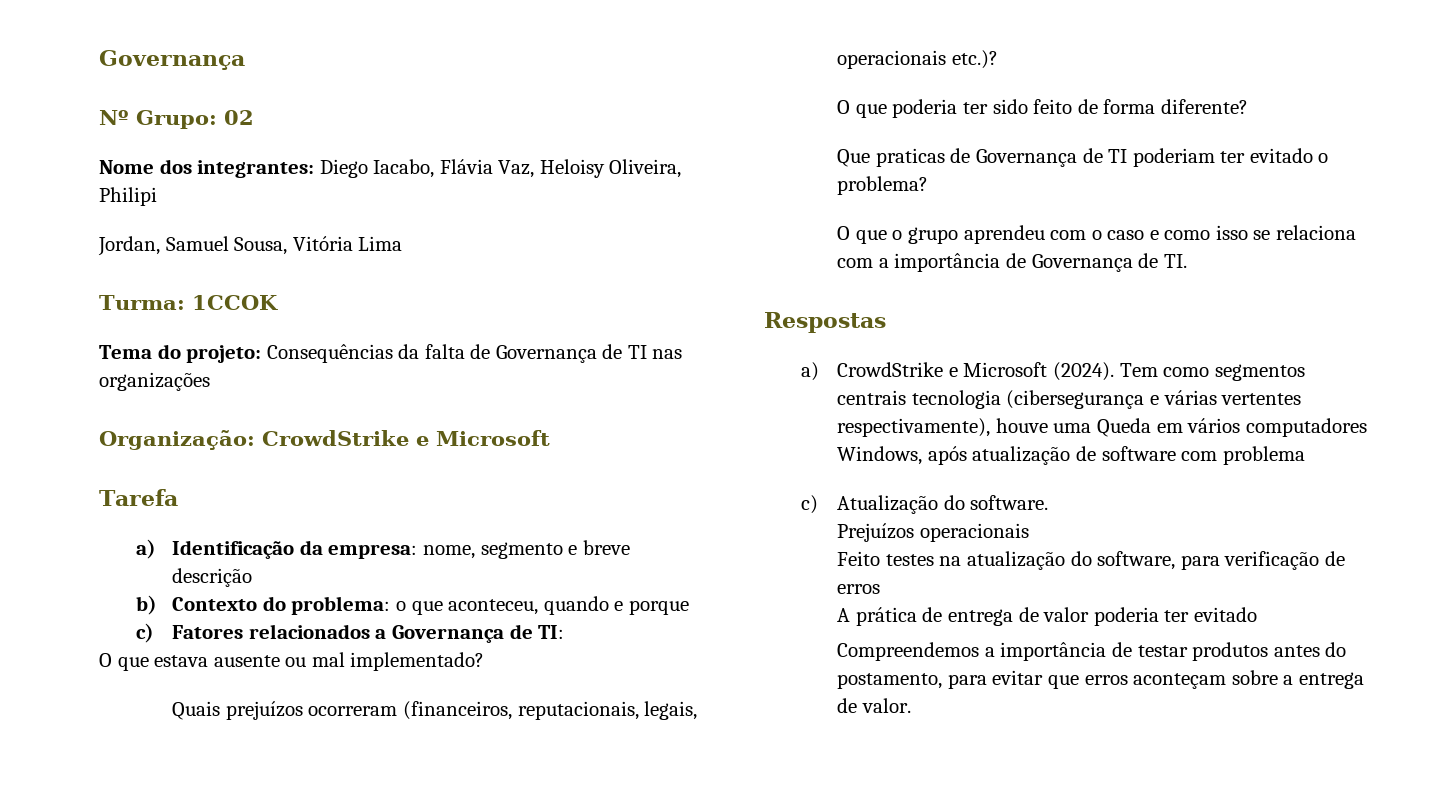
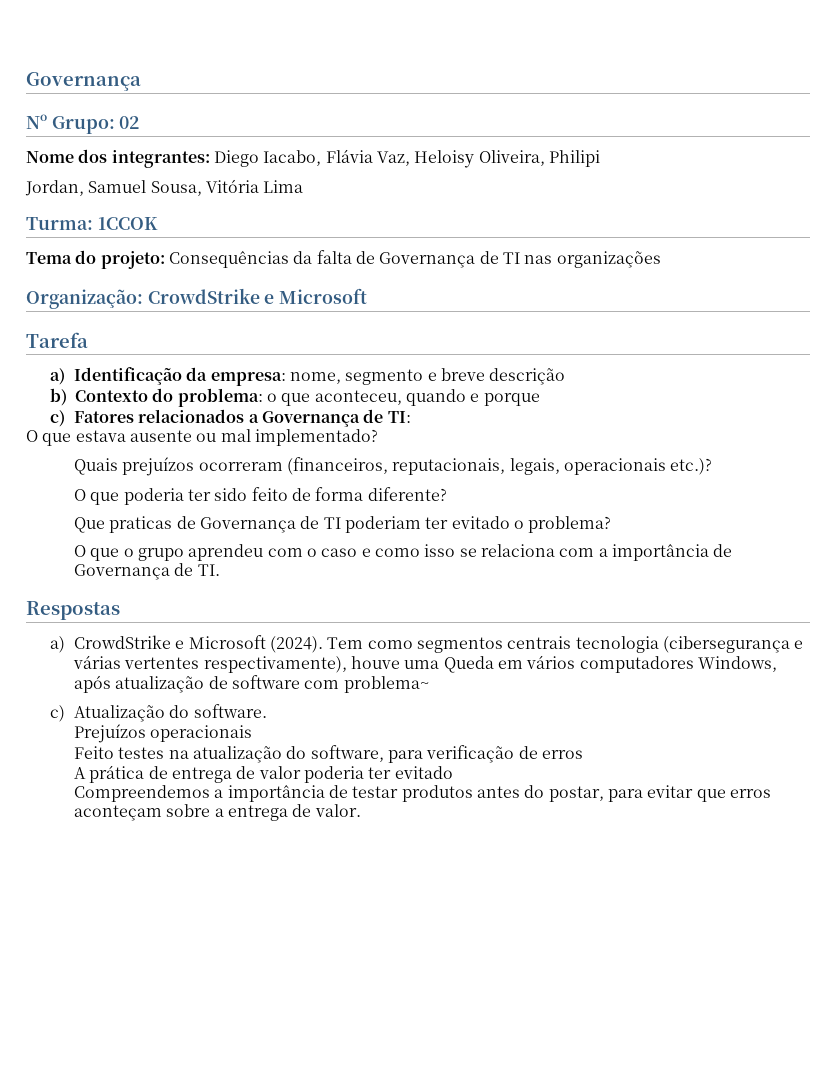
[1222,446,1305,465] problema -> [343,676,429,693] problema~
[837,673,943,689] postamento, -> [548,786,604,802] postar,

